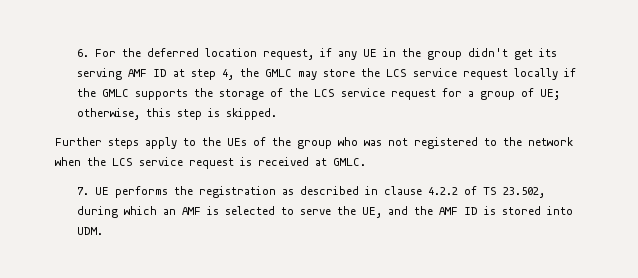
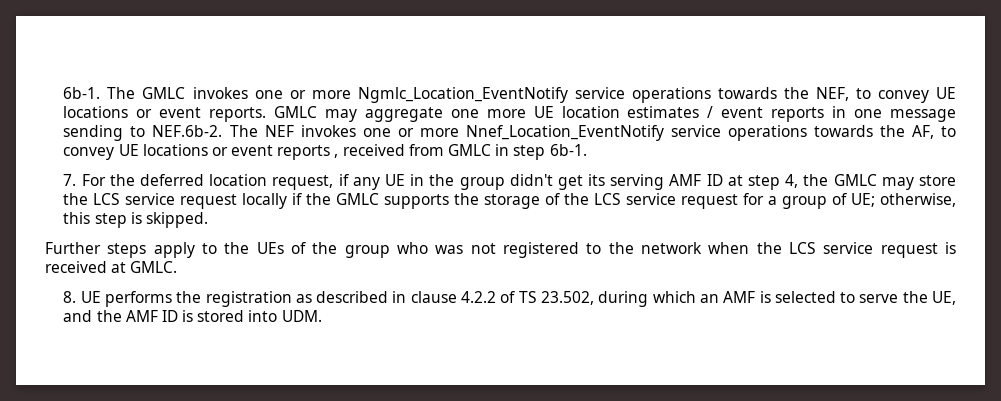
[77,49,90,57] 6. -> [63,87,957,103] [63,106,957,122] [63,125,957,141] [63,144,587,160] [63,174,77,186] 6b-1. The GMLC invokes one or more Ngmlc_Location_EventNotify service operations towards the NEF, to convey UE locations or event reports. GMLC may aggregate one more UE location estimates / event reports in one message sending to NEF.6b-2. The NEF invokes one or more Nnef_Location_EventNotify service operations towards the AF, to convey UE locations or event reports , received from GMLC in step 6b-1. // 7.
[77,187,90,195] 7. -> [63,291,77,303] 8.

